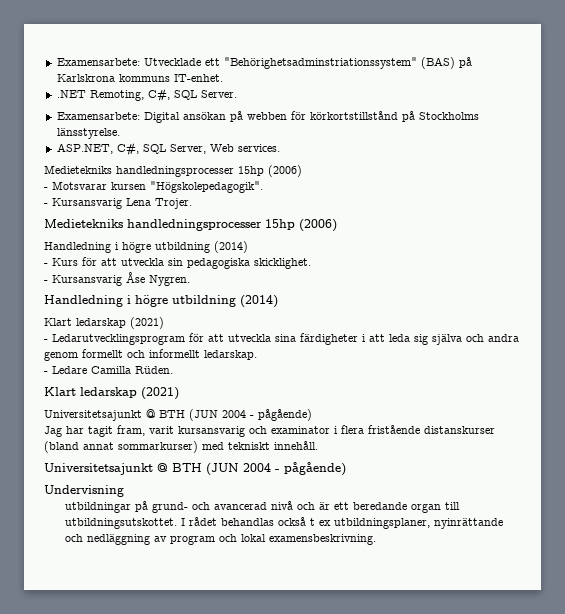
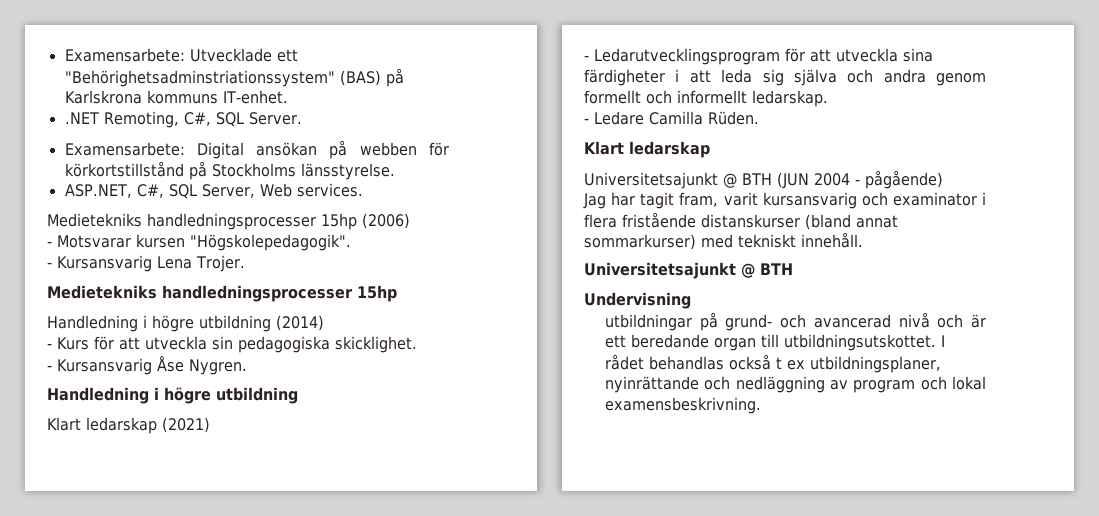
[299,219,337,232] (2006) -> (397, 293) none
[240,295,278,308] (2014) -> (298, 395) none
[141,387,179,400] (2021) -> (710, 149) none
[206,462,346,476] (JUN 2004 - pågående) -> (793, 269) none

